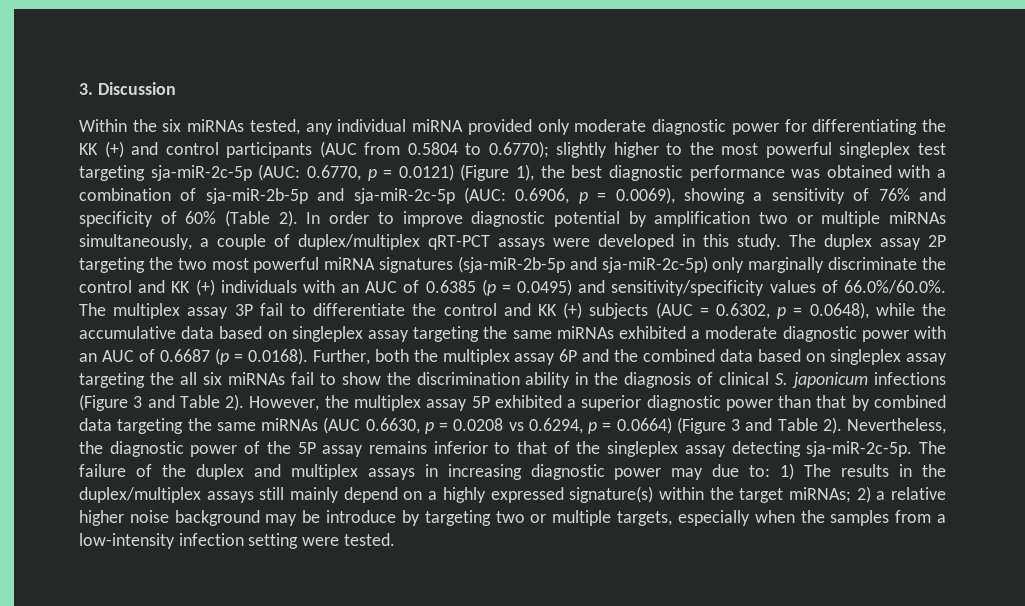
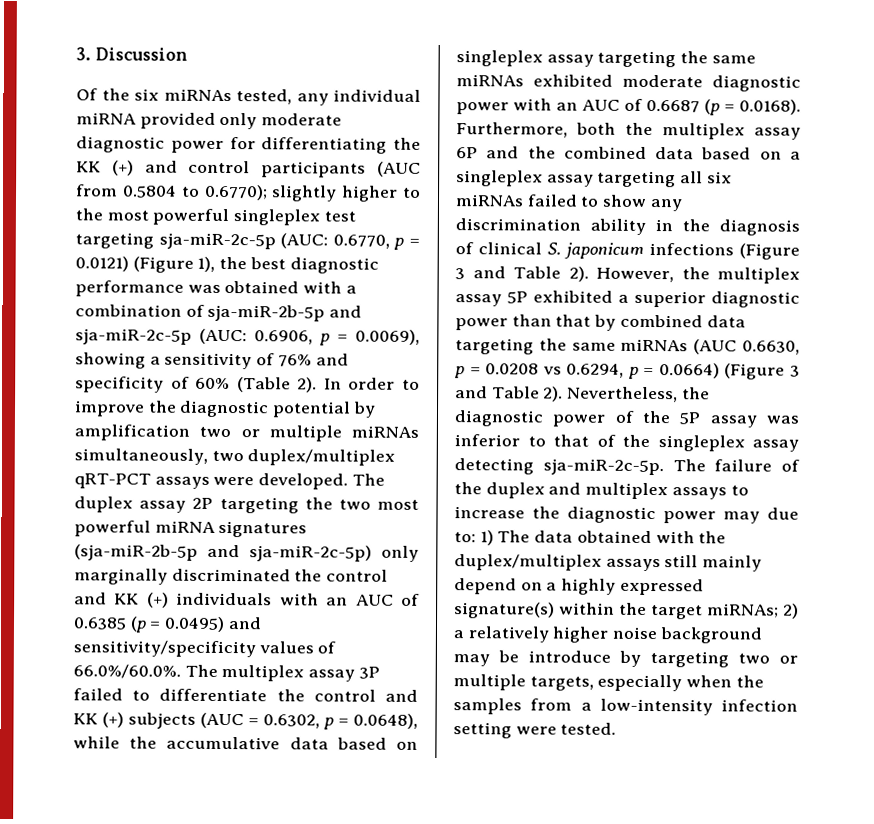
[79,119,127,132] Within -> [76,88,98,101] Of
(463, 219) none -> [147,400,177,413] the
[200,234,290,250] a couple of -> [211,450,244,462] two
[598,234,781,250] developed in this study. -> [258,473,349,490] developed.
[828,257,918,270] discriminate -> [171,568,291,582] discriminated
[259,303,283,316] fail -> [73,688,123,701] failed
[691,330,701,339] a -> (613, 80) none
[312,349,370,365] Further, -> [456,122,568,138] Furthermore,
[830,349,948,365] [79,372,174,388] singleplex assay targeting the -> [790,151,801,160] [456,170,677,188] a singleplex assay targeting
[290,372,314,385] fail -> [526,194,578,207] failed
[386,372,411,385] the -> [649,199,683,212] any
[368,441,427,454] remains -> [766,415,799,424] was
[424,464,522,480] in increasing -> [730,485,749,496] [454,506,560,519] to increase the
[841,464,913,477] results in -> [534,530,695,544] data obtained with
[891,487,946,500] relative -> [467,626,549,643] relatively

